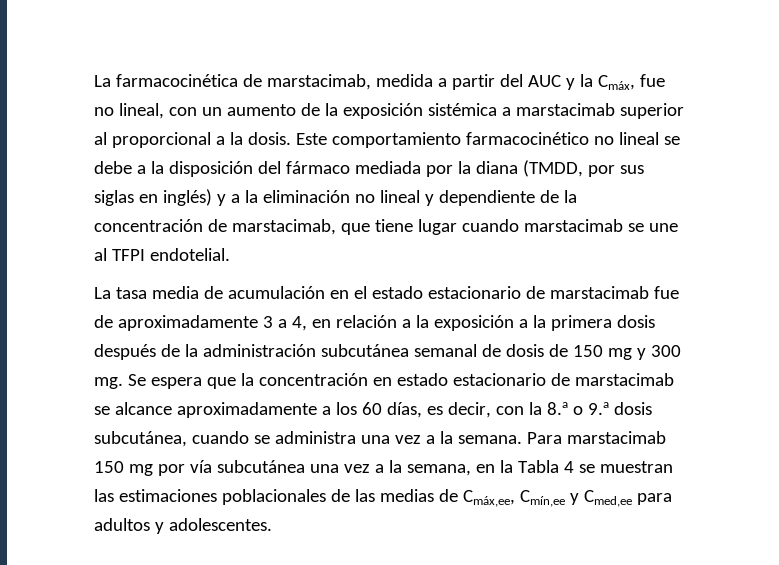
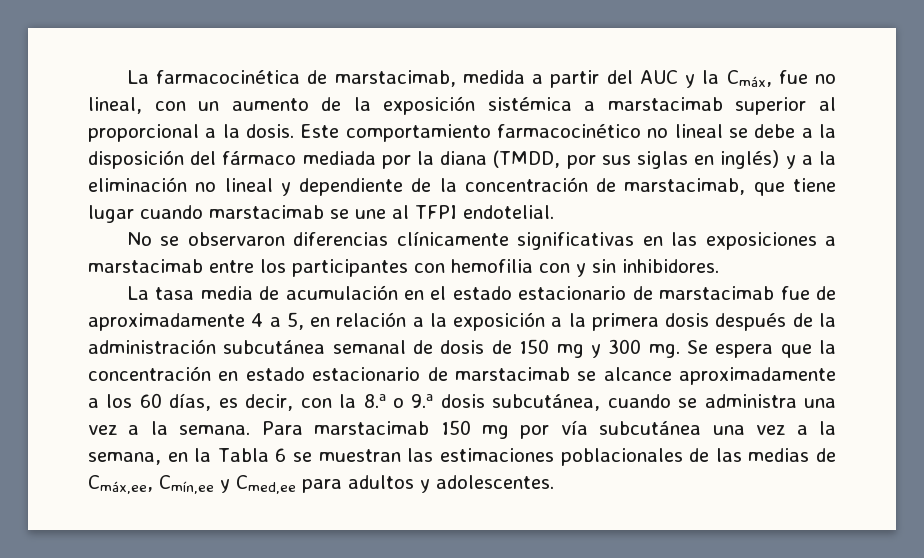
(230, 254) none -> [126,231,836,250] [88,259,719,277] // No se observaron diferencias clínicamente significativas en las exposiciones a marstacimab entre los participantes con hemofilia con y sin inhibidores.
[262,316,307,331] 3 a 4, -> [251,312,304,330] 4 a 5,
[563,461,574,473] 4 -> [275,448,287,462] 6

